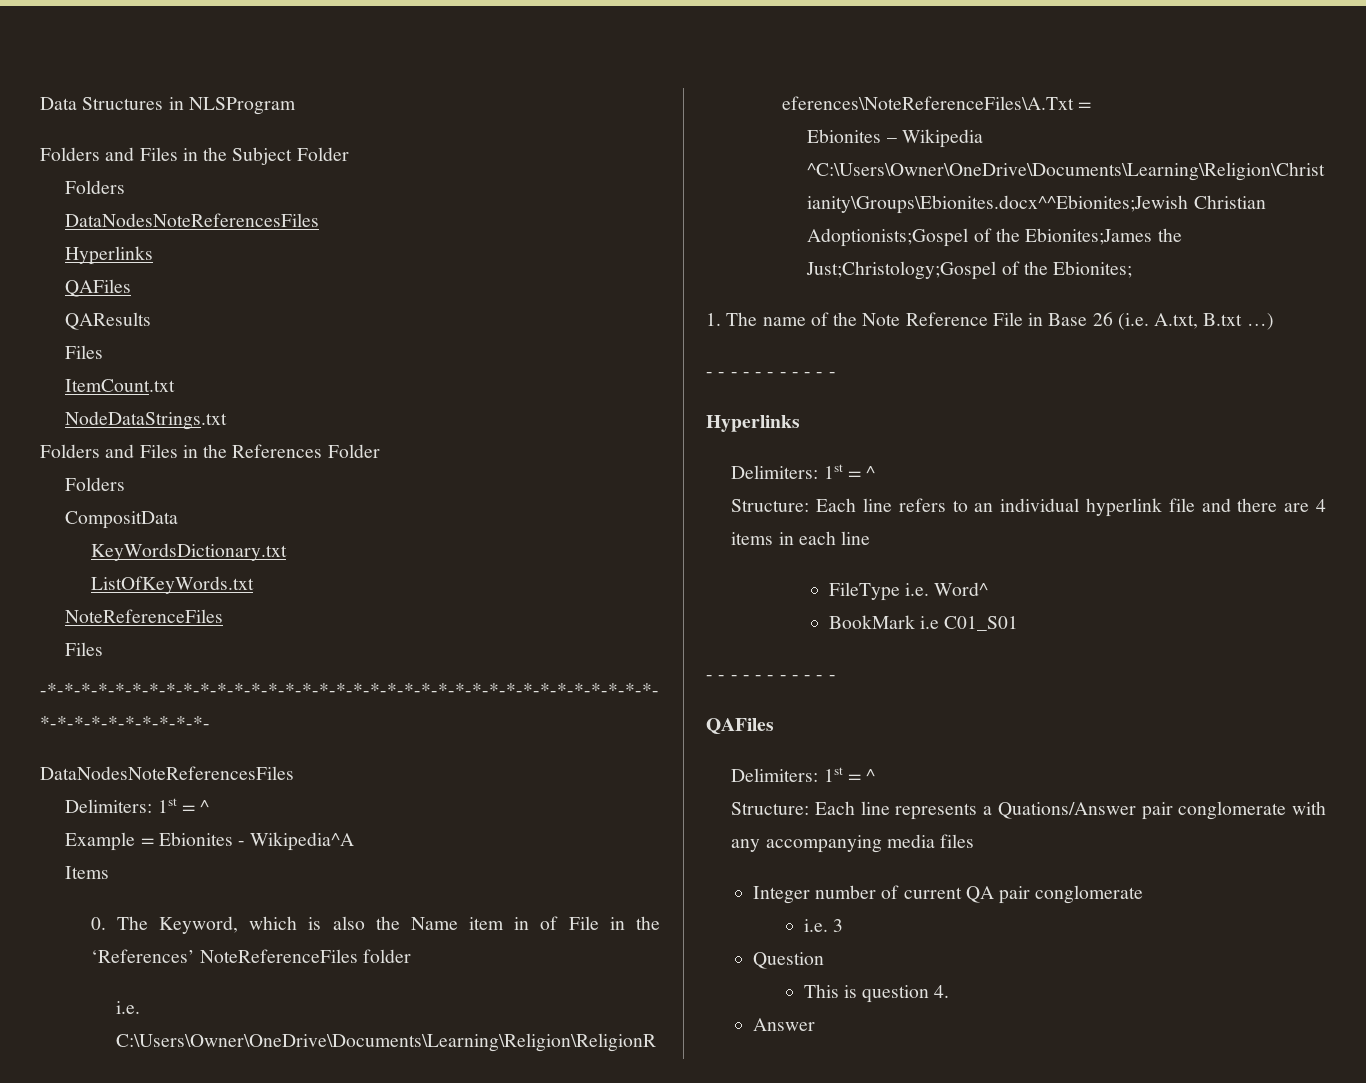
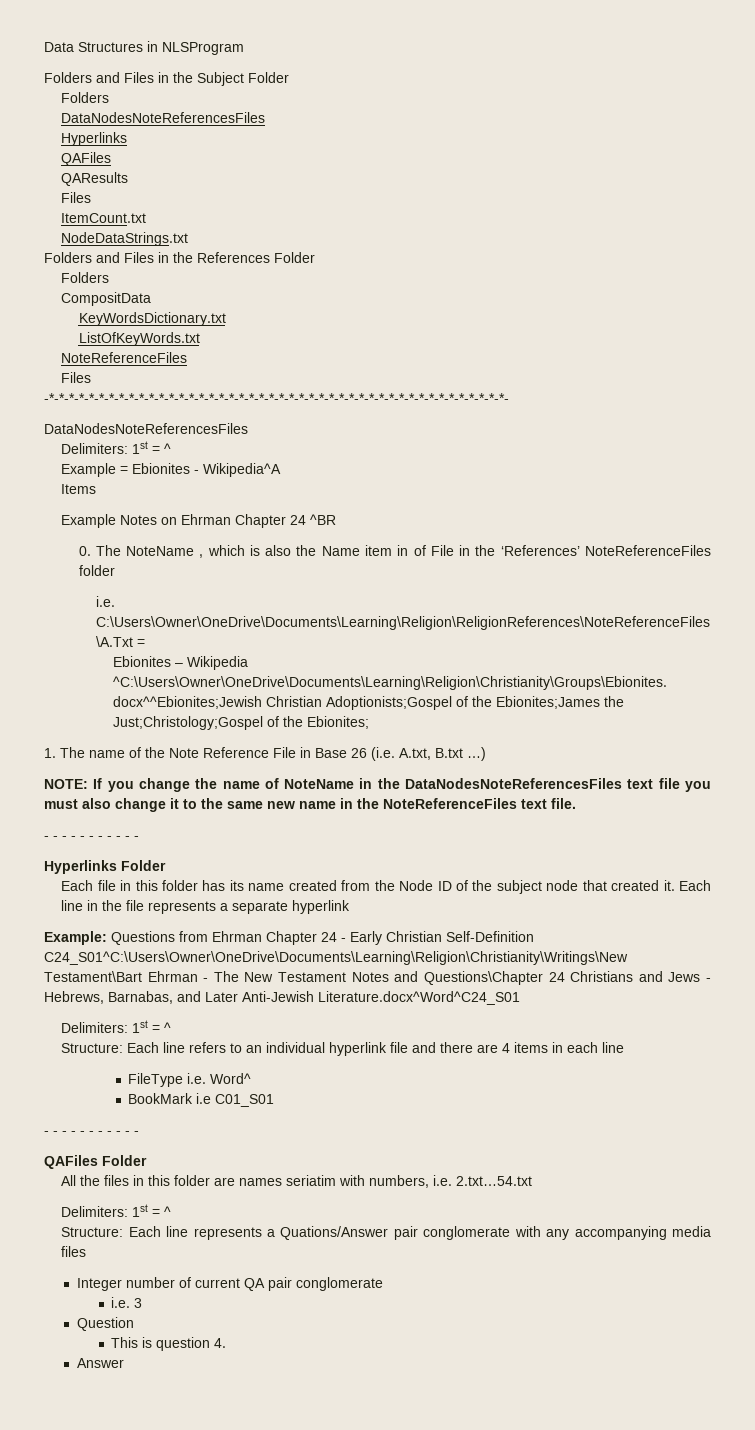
(110, 872) none -> [61,514,337,528] // Example Notes on Ehrman Chapter 24 ^BR
[159,916,239,934] Keyword, -> [126,546,204,558] NoteName ,
(1274, 321) none -> [44,778,711,792] [44,798,576,812] // NOTE: If you change the name of NoteName in the DataNodesNoteReferencesFiles text file you must also change it to the same new name in the NoteReferenceFiles text file.
(800, 423) none -> [121,860,166,871] [61,880,712,894] [61,900,351,914] [44,931,534,945] [44,951,628,965] [44,971,712,985] [44,991,520,1005] Folder // Each file in this folder has its name created from the Node ID of the subject node that created it. Each line in the file represents a separate hyperlink // Example: Questions from Ehrman Chapter 24 - Early Christian Self-Definition C24_S01^C:\Users\Owner\OneDrive\Documents\Learning\Religion\Christianity\Writings\New Testament\Bart Ehrman - The New Testament Notes and Questions\Chapter 24 Christians and Jews - Hebrews, Barnabas, and Later Anti-Jewish Literature.docx^Word^C24_S01
(774, 726) none -> [102,1155,147,1166] [61,1175,533,1188] Folder // All the files in this folder are names seriatim with numbers, i.e. 2.txt…54.txt

